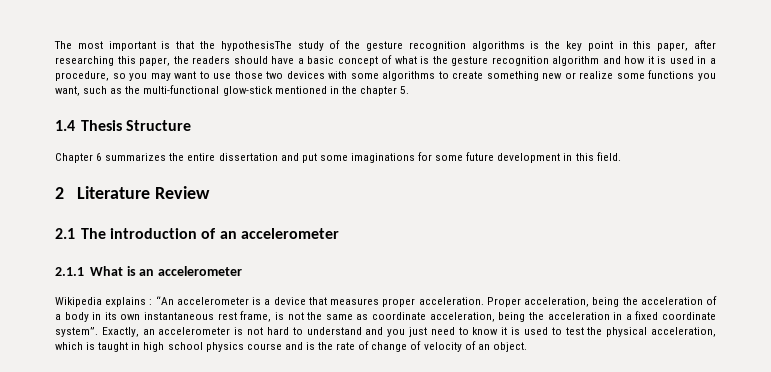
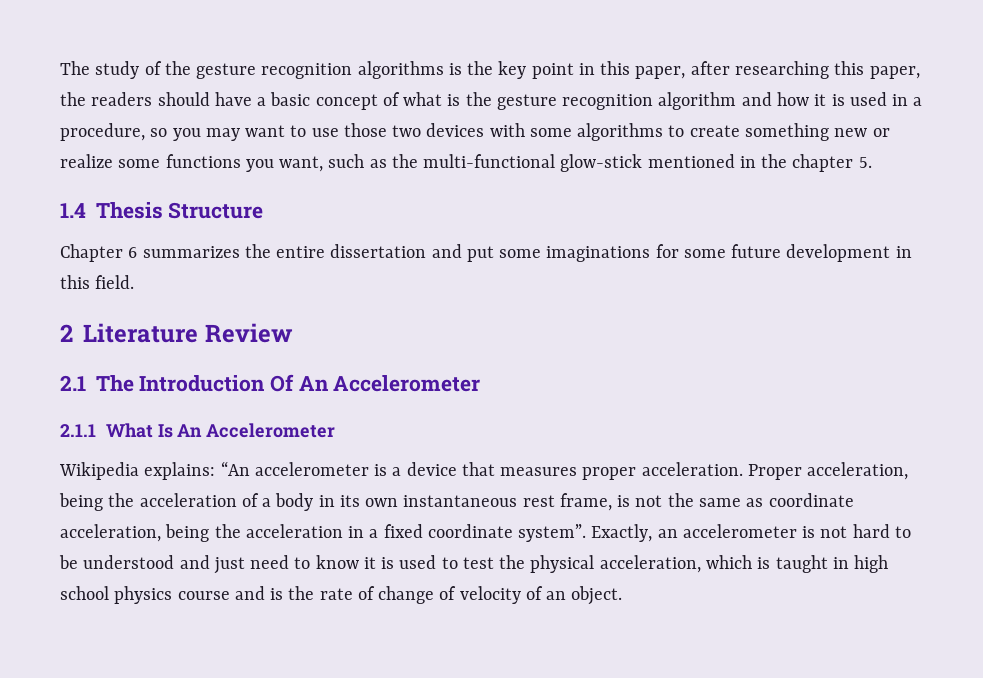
[54,41,292,51] The most important is that the hypothesisThe -> [60,61,90,75] The
[110,228,340,239] introduction of an accelerometer -> [139,374,481,392] Introduction Of An Accelerometer
[126,266,243,276] is an accelerometer -> [157,423,336,438] Is An Accelerometer
[105,297,153,307] explains : -> [144,462,216,480] explains:
[306,327,406,337] understand and you -> [59,555,210,569] be understood and

